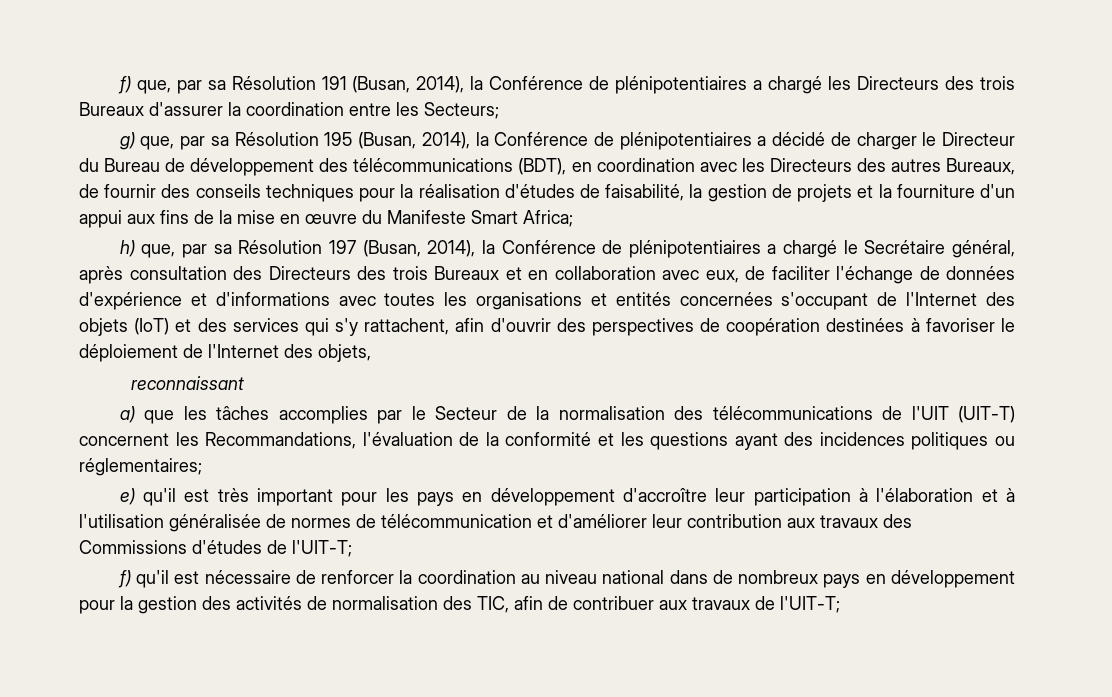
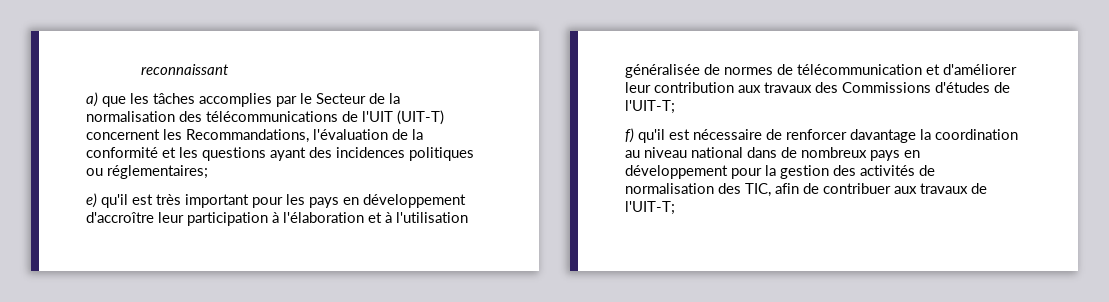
[117,76,1016,94] [79,102,499,119] [119,132,1016,150] [79,158,1015,176] [79,184,1015,202] [79,210,573,228] [119,240,1015,258] [79,266,1015,284] [79,292,1015,310] [79,318,1015,336] [79,344,371,362] f) que, par sa Résolution 191 (Busan, 2014), la Conférence de plénipotentiaires a chargé les Directeurs des trois Bureaux d'assurer la coordination entre les Secteurs; // g) que, par sa Résolution 195 (Busan, 2014), la Conférence de plénipotentiaires a décidé de charger le Directeur du Bureau de développement des télécommunications (BDT), en coordination avec les Directeurs des autres Bureaux, de fournir des conseils techniques pour la réalisation d'études de faisabilité, la gestion de projets et la fourniture d'un appui aux fins de la mise en œuvre du Manifeste Smart Africa; // h) que, par sa Résolution 197 (Busan, 2014), la Conférence de plénipotentiaires a chargé le Secrétaire général, après consultation des Directeurs des trois Bureaux et en collaboration avec eux, de faciliter l'échange de données d'expérience et d'informations avec toutes les organisations et entités concernées s'occupant de l'Internet des objets (IoT) et des services qui s'y rattachent, afin d'ouvrir des perspectives de coopération destinées à favoriser le déploiement de l'Internet des objets, // -> (140, 69) none
(395, 577) none -> [850,129,916,143] davantage

